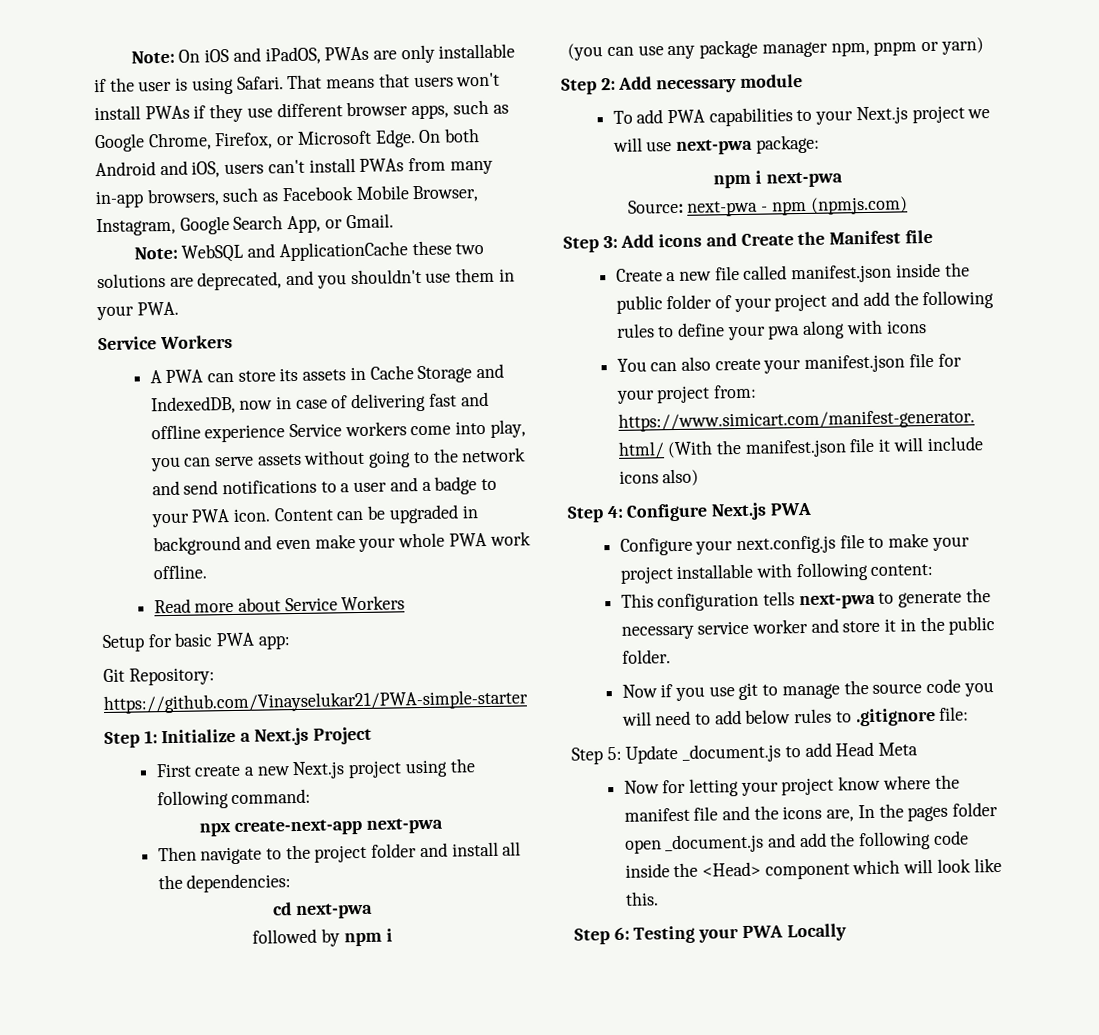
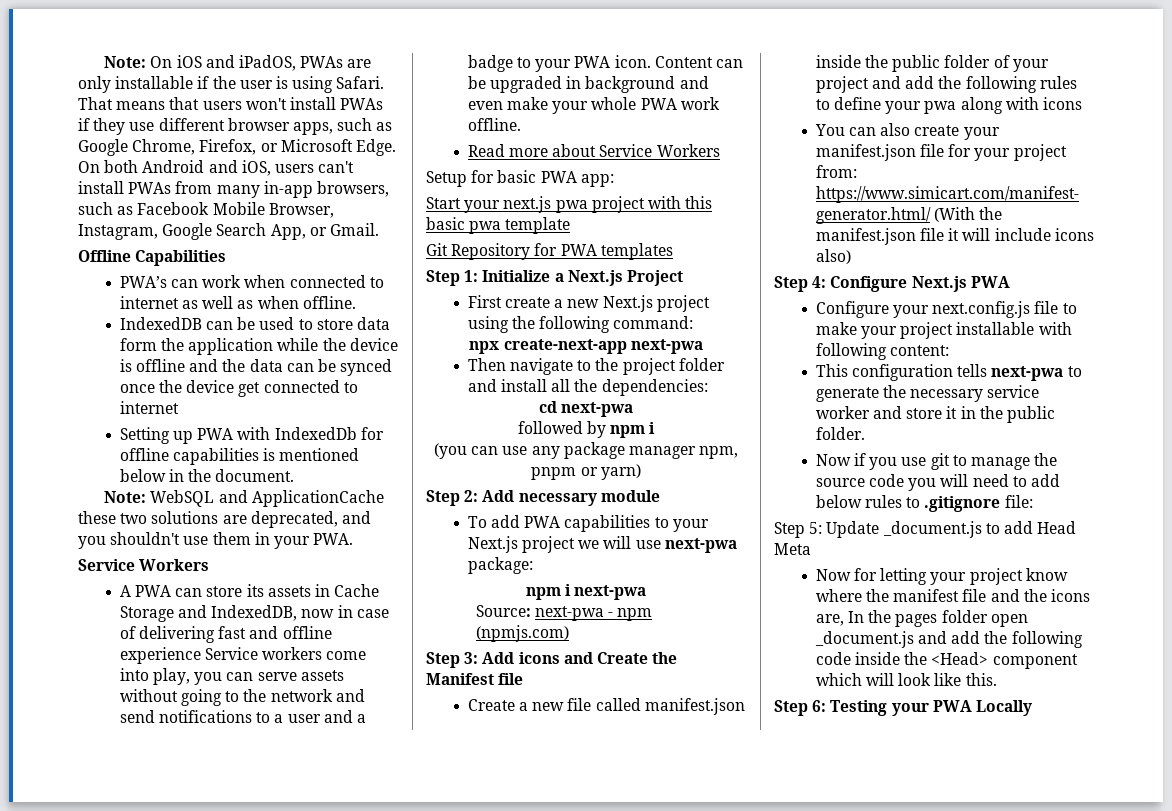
(394, 221) none -> [78,250,227,266] [119,275,384,288] [119,296,356,309] [119,317,391,330] [119,338,398,355] [119,359,393,376] [119,380,358,397] [119,401,179,414] [119,427,384,444] [119,448,360,465] [119,469,295,482] // Offline Capabilities // PWA’s can work when connected to internet as well as when offline. // IndexedDB can be used to store data form the application while the device is offline and the data can be synced once the device get connected to internet // Setting up PWA with IndexedDb for offline capabilities is mentioned below in the document.
[103,667,215,686] [103,689,528,715] Git Repository: https://github.com/Vinayselukar21/PWA-simple-starter -> [426,196,713,213] [426,217,571,234] [426,243,673,260] Start your next.js pwa project with this basic pwa template // Git Repository for PWA templates

